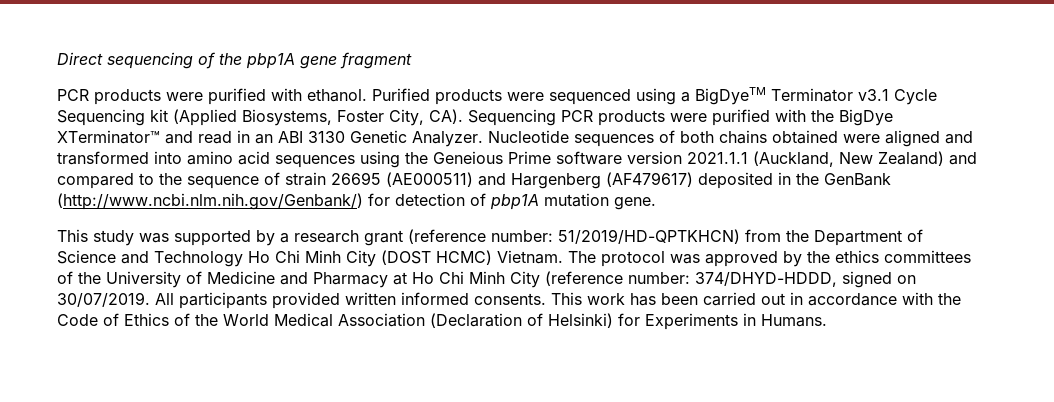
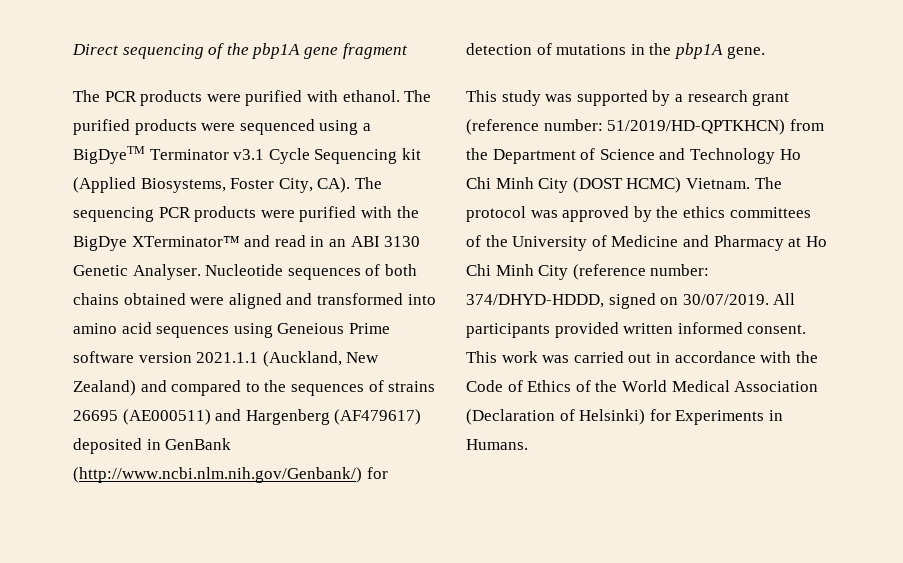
(412, 60) none -> [73,90,100,102] The
[372,88,430,101] Purified -> [404,90,432,102] [73,119,130,135] The purified
[468,109,556,126] Sequencing -> [354,177,382,189] [73,207,154,222] The sequencing
[412,131,483,147] Analyzer. -> [132,264,201,280] Analyser.
[405,152,428,164] the -> (273, 330) none
[187,172,326,189] sequence of strain -> [290,380,436,396] sequences of strains
[796,173,819,185] the -> (161, 444) none
[490,193,609,210] pbp1A mutation -> [556,43,723,59] mutations in the pbp1A
[474,293,546,305] consents. -> [747,324,807,334] consent.
[630,293,698,306] has been -> [542,355,570,363] was

